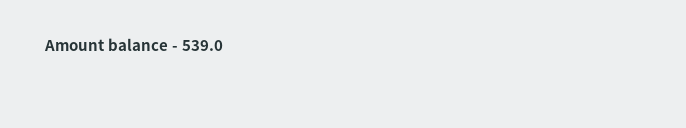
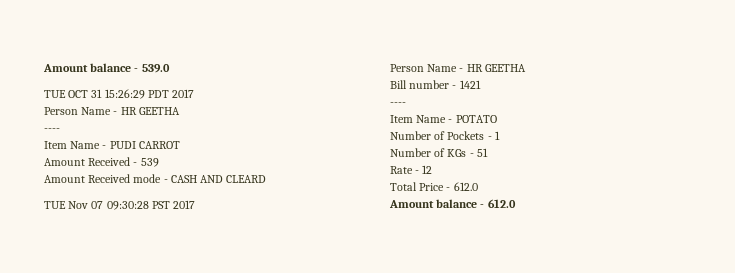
(224, 45) none -> [44,89,195,99] [44,107,180,115] [44,128,60,132] [44,141,180,149] [44,157,159,167] [44,174,267,183] [44,200,196,210] [390,64,526,72] [390,80,481,89] [390,102,406,106] [390,115,497,123] [390,131,500,140] [390,148,488,157] [390,165,433,174] [390,182,478,191] [389,199,516,208] // TUE OCT 31 15:26:29 PDT 2017 // Person Name - HR GEETHA // ---- // Item Name - PUDI CARROT // Amount Received - 539 // Amount Received mode - CASH AND CLEARD // TUE Nov 07 09:30:28 PST 2017 // Person Name - HR GEETHA // Bill number - 1421 // ---- // Item Name - POTATO // Number of Pockets - 1 // Number of KGs - 51 // Rate - 12 // Total Price - 612.0 // Amount balance - 612.0

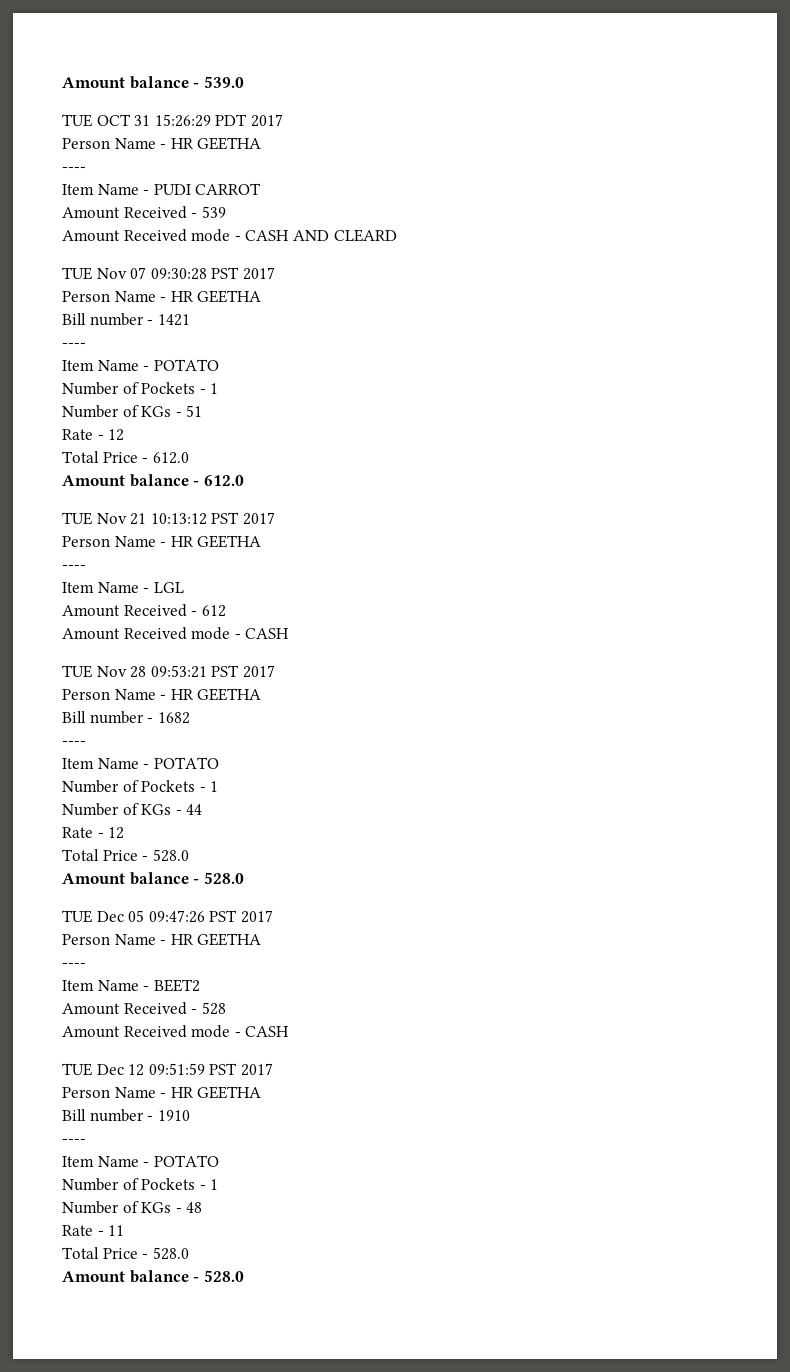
(516, 203) none -> [62,512,275,525] [62,535,262,548] [62,565,86,570] [62,582,184,593] [62,604,226,617] [62,627,290,640] [62,665,275,678] [62,688,262,701] [62,711,190,724] [62,741,86,746] [62,757,219,769] [62,780,219,793] [62,803,203,816] [62,827,125,839] [62,849,189,862] [62,872,244,885] [62,910,273,923] [62,933,262,946] [62,963,86,968] [62,979,200,992] [62,1002,226,1015] [62,1025,290,1038] [62,1063,273,1076] [62,1086,262,1099] [62,1109,190,1122] [62,1139,86,1144] [62,1155,219,1167] [62,1178,219,1191] [62,1201,203,1214] [62,1225,125,1236] [62,1247,189,1260] [62,1270,244,1283] // TUE Nov 21 10:13:12 PST 2017 // Person Name - HR GEETHA // ---- // Item Name - LGL // Amount Received - 612 // Amount Received mode - CASH // TUE Nov 28 09:53:21 PST 2017 // Person Name - HR GEETHA // Bill number - 1682 // ---- // Item Name - POTATO // Number of Pockets - 1 // Number of KGs - 44 // Rate - 12 // Total Price - 528.0 // Amount balance - 528.0 // TUE Dec 05 09:47:26 PST 2017 // Person Name - HR GEETHA // ---- // Item Name - BEET2 // Amount Received - 528 // Amount Received mode - CASH // TUE Dec 12 09:51:59 PST 2017 // Person Name - HR GEETHA // Bill number - 1910 // ---- // Item Name - POTATO // Number of Pockets - 1 // Number of KGs - 48 // Rate - 11 // Total Price - 528.0 // Amount balance - 528.0

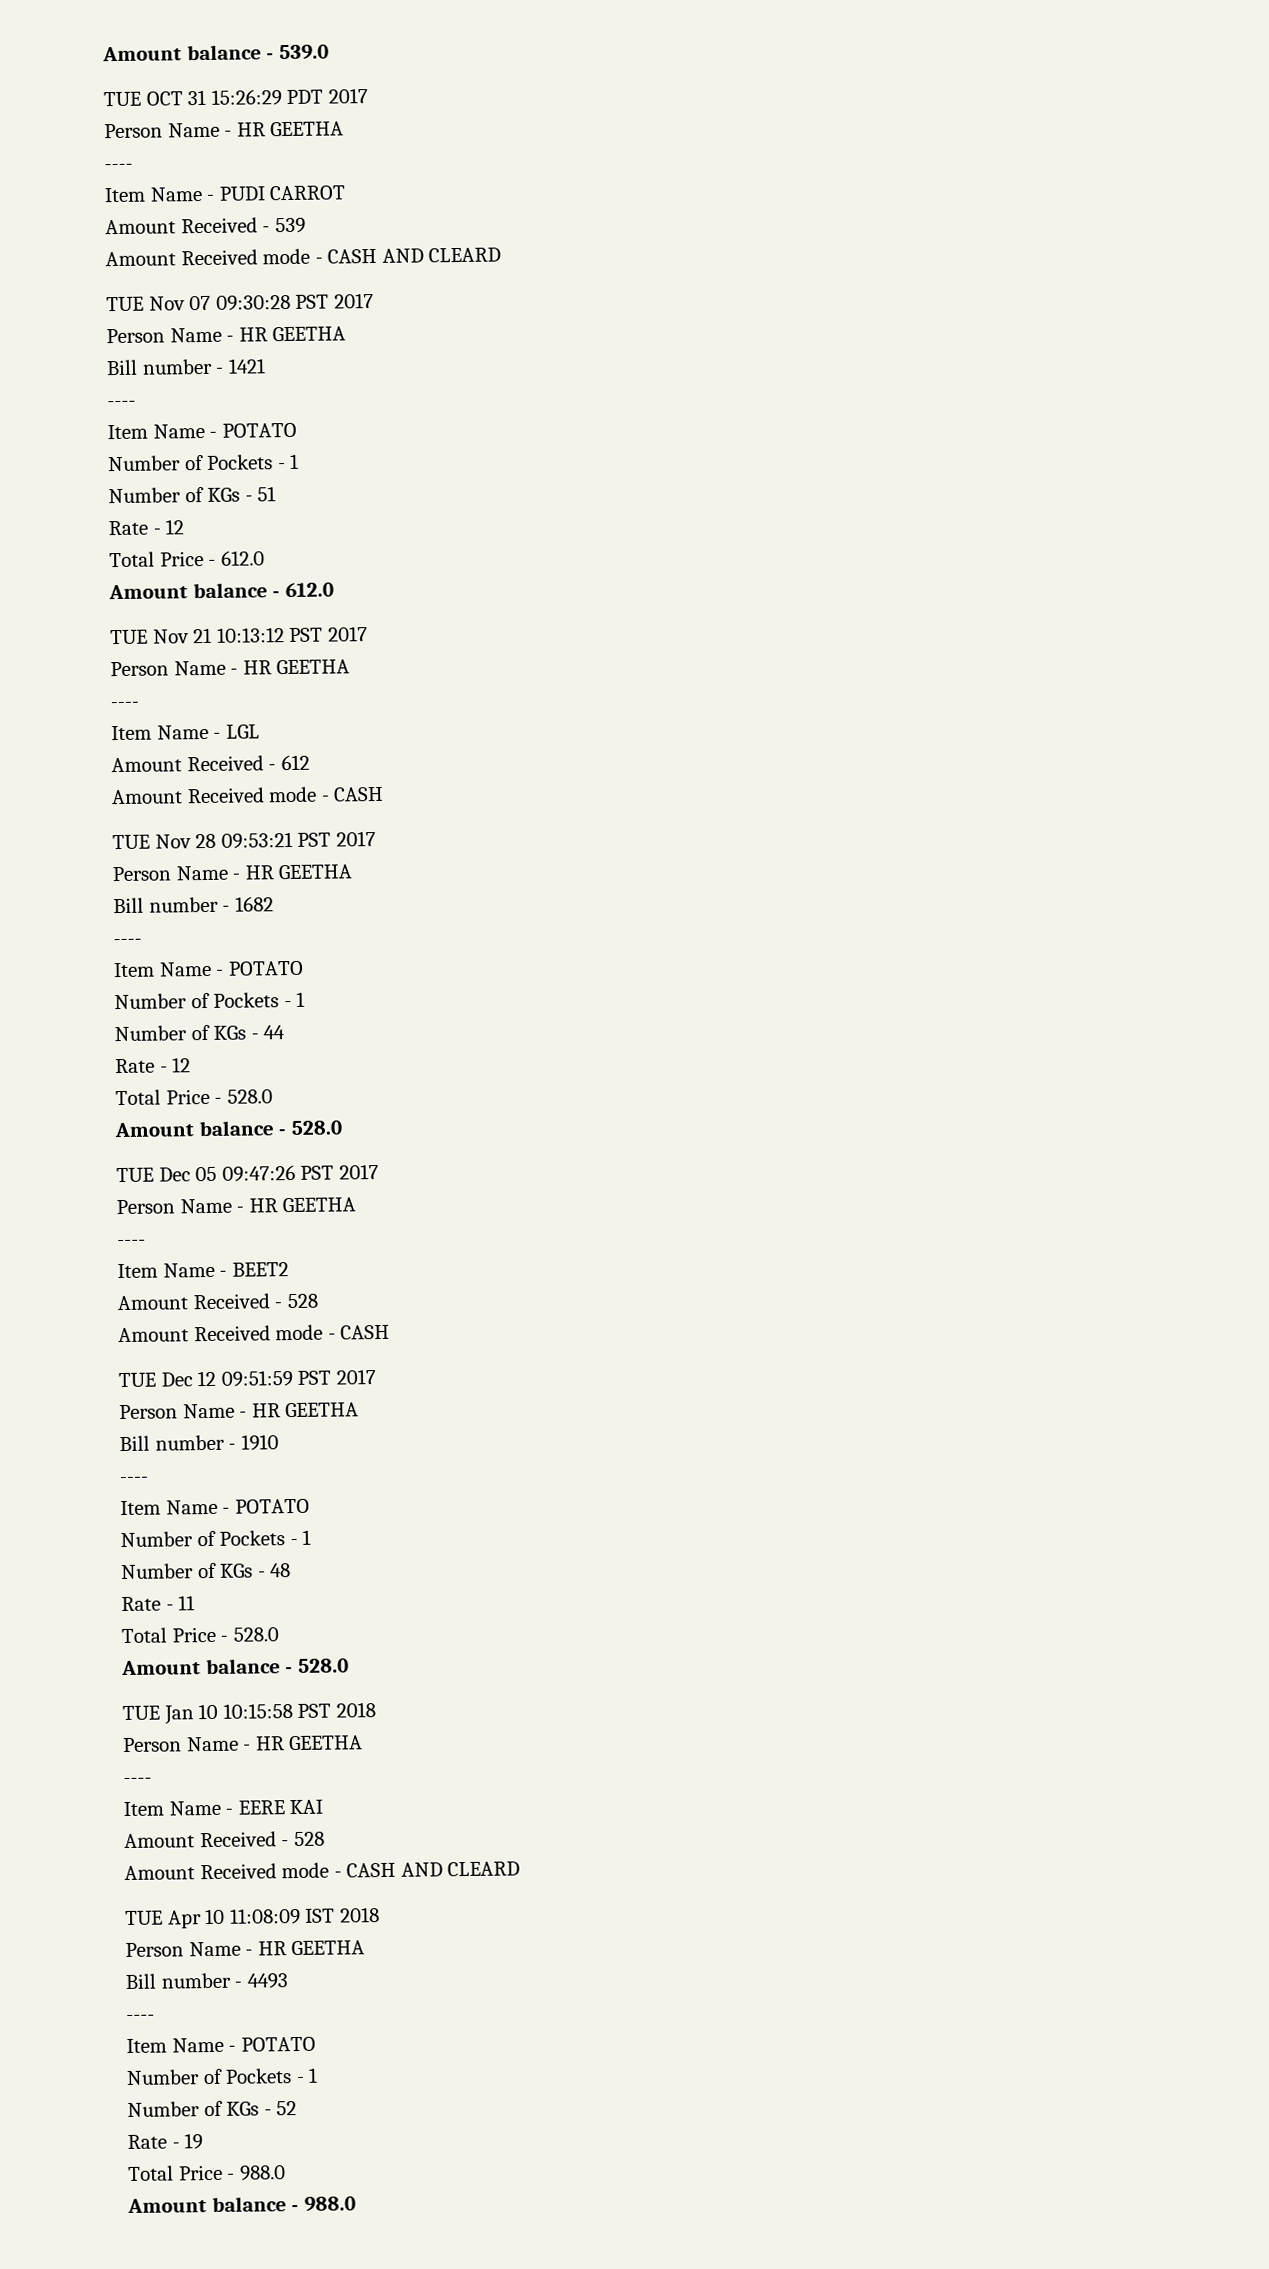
(244, 1276) none -> [122,1702,376,1725] [123,1735,364,1753] [123,1777,152,1785] [123,1799,324,1817] [124,1831,325,1849] [124,1861,521,1881] [125,1907,380,1929] [125,1940,366,1958] [125,1972,288,1990] [126,2014,155,2022] [126,2036,316,2054] [126,2067,319,2085] [127,2100,298,2117] [127,2133,204,2150] [128,2164,286,2181] [127,2196,356,2214] // TUE Jan 10 10:15:58 PST 2018 // Person Name - HR GEETHA // ---- // Item Name - EERE KAI // Amount Received - 528 // Amount Received mode - CASH AND CLEARD // TUE Apr 10 11:08:09 IST 2018 // Person Name - HR GEETHA // Bill number - 4493 // ---- // Item Name - POTATO // Number of Pockets - 1 // Number of KGs - 52 // Rate - 19 // Total Price - 988.0 // Amount balance - 988.0

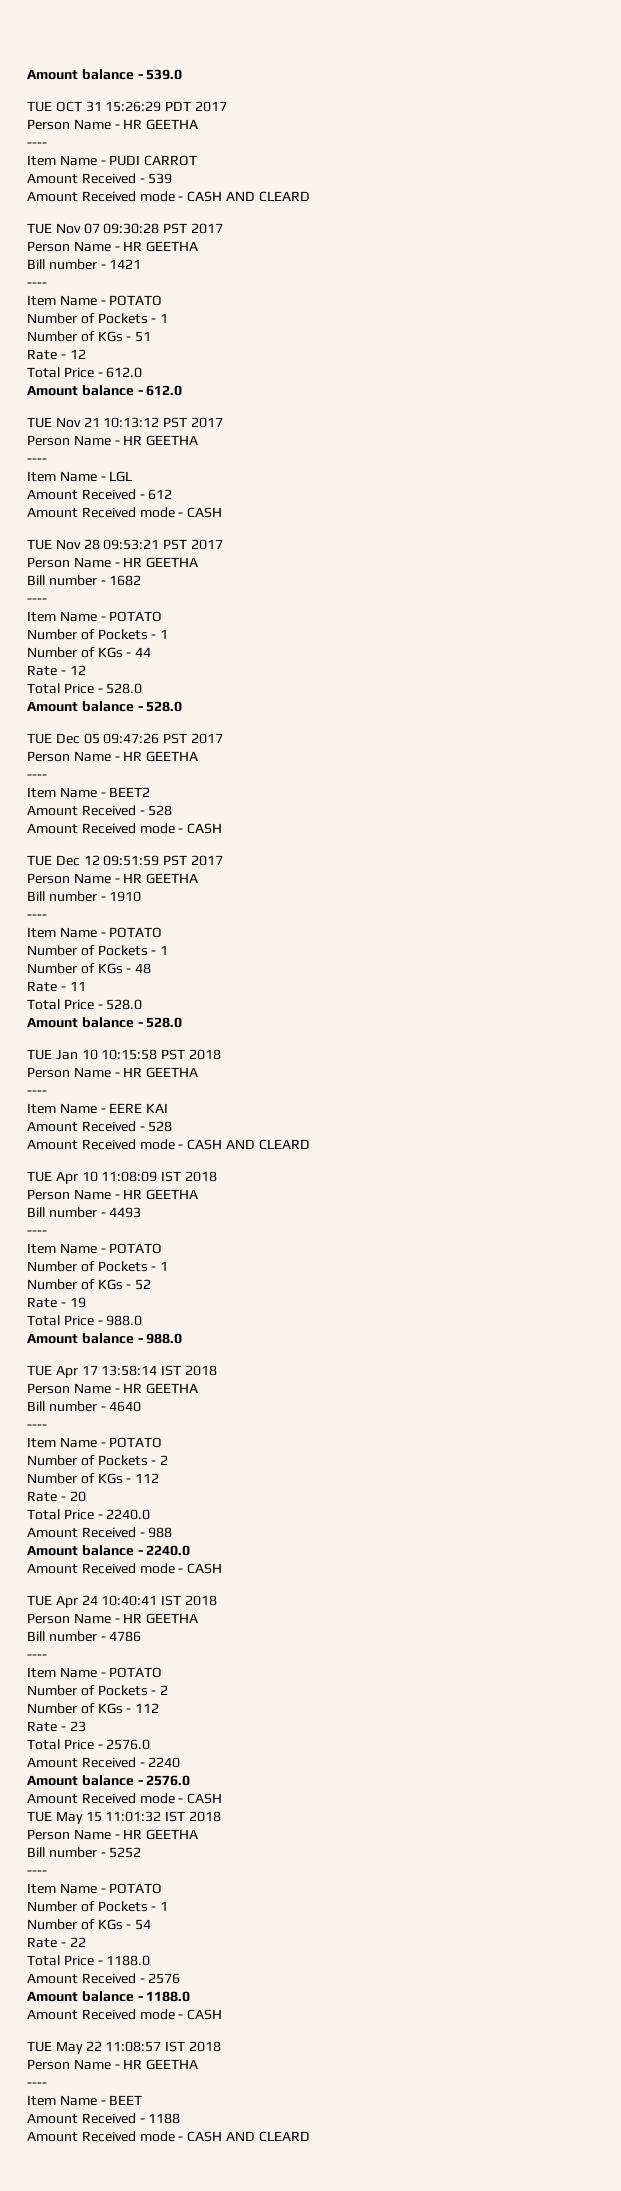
(356, 2204) none -> [27,1365,217,1378] [27,1383,199,1394] [27,1401,142,1412] [27,1424,47,1429] [27,1437,163,1448] [27,1455,169,1466] [27,1473,160,1484] [27,1491,86,1502] [27,1509,151,1520] [27,1527,173,1538] [27,1545,191,1556] [27,1563,223,1574] [27,1595,217,1608] [27,1613,199,1624] [27,1631,142,1642] [27,1654,47,1659] [27,1667,163,1678] [27,1685,169,1696] [27,1703,160,1714] [27,1721,86,1732] [27,1739,151,1750] [27,1757,181,1768] [27,1775,191,1786] [27,1793,223,1804] [27,1811,221,1824] [27,1829,199,1840] [27,1847,142,1858] [27,1870,47,1875] [27,1883,163,1894] [27,1901,169,1912] [27,1919,152,1930] [27,1937,86,1948] [27,1955,151,1966] [27,1973,181,1984] [27,1991,191,2002] [27,2009,223,2020] [27,2041,221,2054] [27,2059,199,2070] [27,2082,47,2087] [27,2095,143,2106] [27,2113,181,2124] [27,2131,310,2142] // TUE Apr 17 13:58:14 IST 2018 // Person Name - HR GEETHA // Bill number - 4640 // ---- // Item Name - POTATO // Number of Pockets - 2 // Number of KGs - 112 // Rate - 20 // Total Price - 2240.0 // Amount Received - 988 // Amount balance - 2240.0 // Amount Received mode - CASH // TUE Apr 24 10:40:41 IST 2018 // Person Name - HR GEETHA // Bill number - 4786 // ---- // Item Name - POTATO // Number of Pockets - 2 // Number of KGs - 112 // Rate - 23 // Total Price - 2576.0 // Amount Received - 2240 // Amount balance - 2576.0 // Amount Received mode - CASH // TUE May 15 11:01:32 IST 2018 // Person Name - HR GEETHA // Bill number - 5252 // ---- // Item Name - POTATO // Number of Pockets - 1 // Number of KGs - 54 // Rate - 22 // Total Price - 1188.0 // Amount Received - 2576 // Amount balance - 1188.0 // Amount Received mode - CASH // TUE May 22 11:08:57 IST 2018 // Person Name - HR GEETHA // ---- // Item Name - BEET // Amount Received - 1188 // Amount Received mode - CASH AND CLEARD

